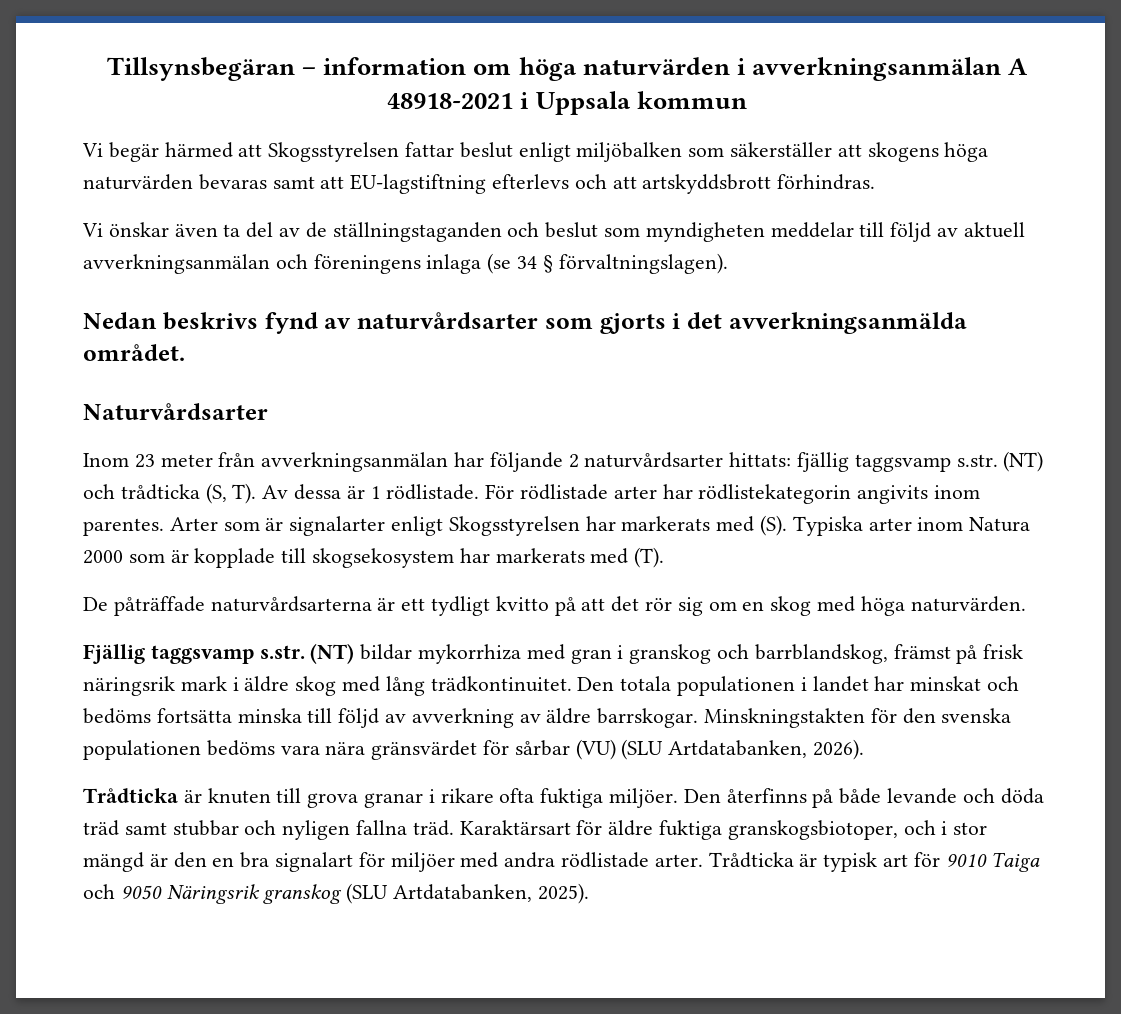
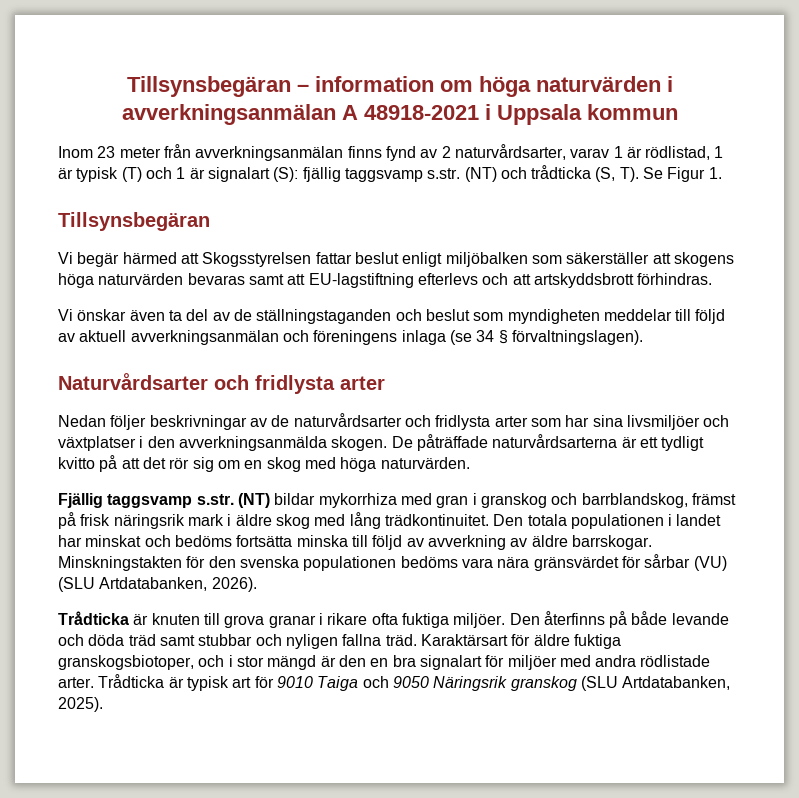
(747, 100) none -> [58,144,724,161] [58,165,722,182] [58,212,210,231] // Inom 23 meter från avverkningsanmälan finns fynd av 2 naturvårdsarter, varav 1 är rödlistad, 1 är typisk (T) och 1 är signalart (S): fjällig taggsvamp s.str. (NT) och trådticka (S, T). Se Figur 1. // Tillsynsbegäran
[83,312,967,334] [83,344,185,361] [83,403,268,420] [83,451,1044,472] [83,483,981,504] [83,515,1031,536] [83,547,665,568] Nedan beskrivs fynd av naturvårdsarter som gjorts i det avverkningsanmälda området. // Naturvårdsarter // Inom 23 meter från avverkningsanmälan har följande 2 naturvårdsarter hittats: fjällig taggsvamp s.str. (NT) och trådticka (S, T). Av dessa är 1 rödlistade. För rödlistade arter har rödlistekategorin angivits inom parentes. Arter som är signalarter enligt Skogsstyrelsen har markerats med (S). Typiska arter inom Natura 2000 som är kopplade till skogsekosystem har markerats med (T). // -> [58,373,385,394] [58,413,730,430] [58,436,388,451] Naturvårdsarter och fridlysta arter // Nedan följer beskrivningar av de naturvårdsarter och fridlysta arter som har sina livsmiljöer och växtplatser i den avverkningsanmälda skogen.

